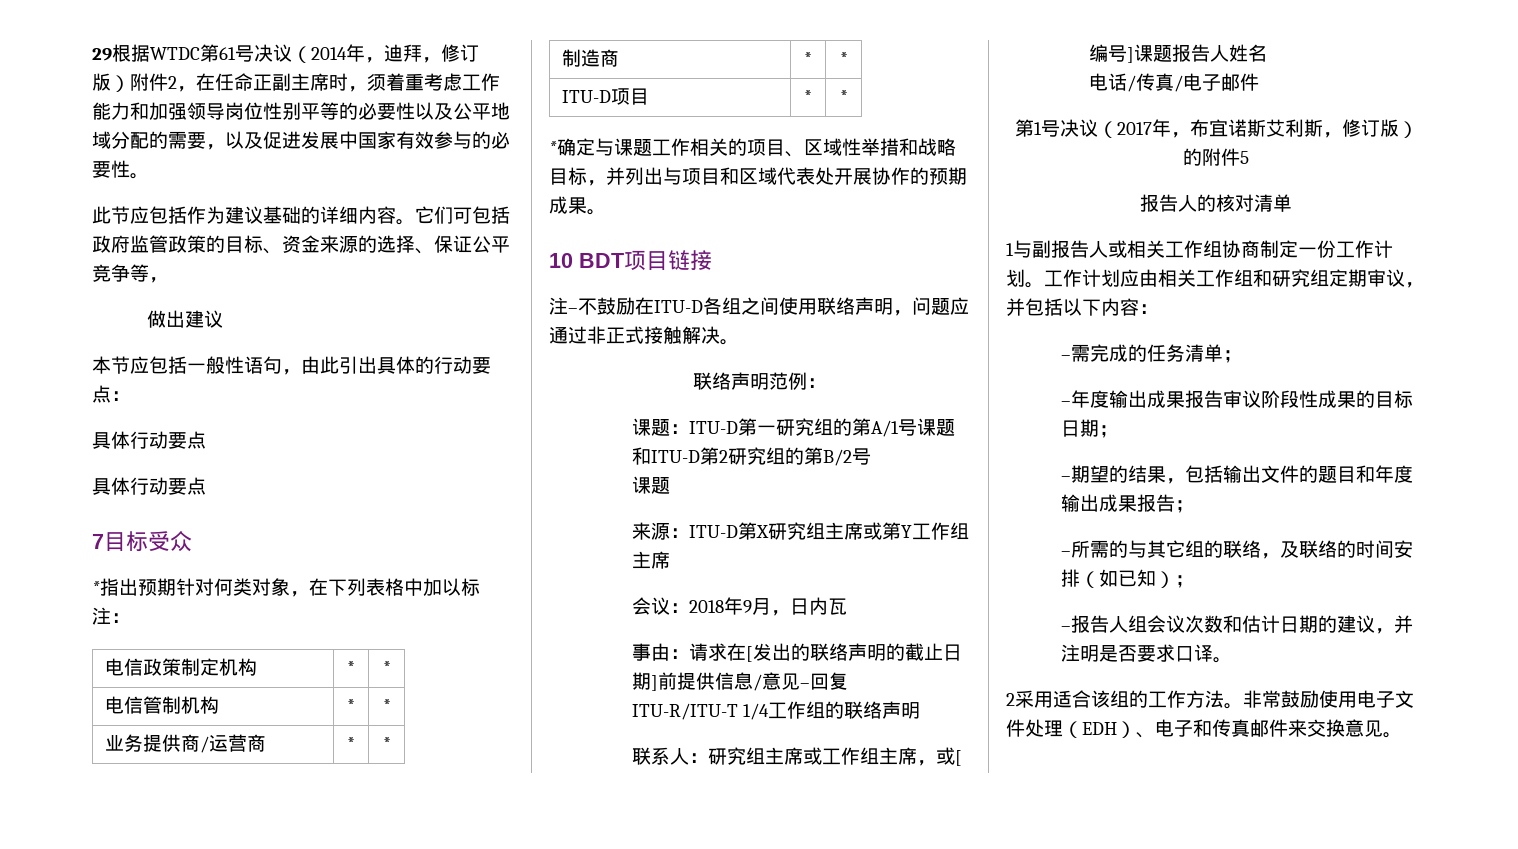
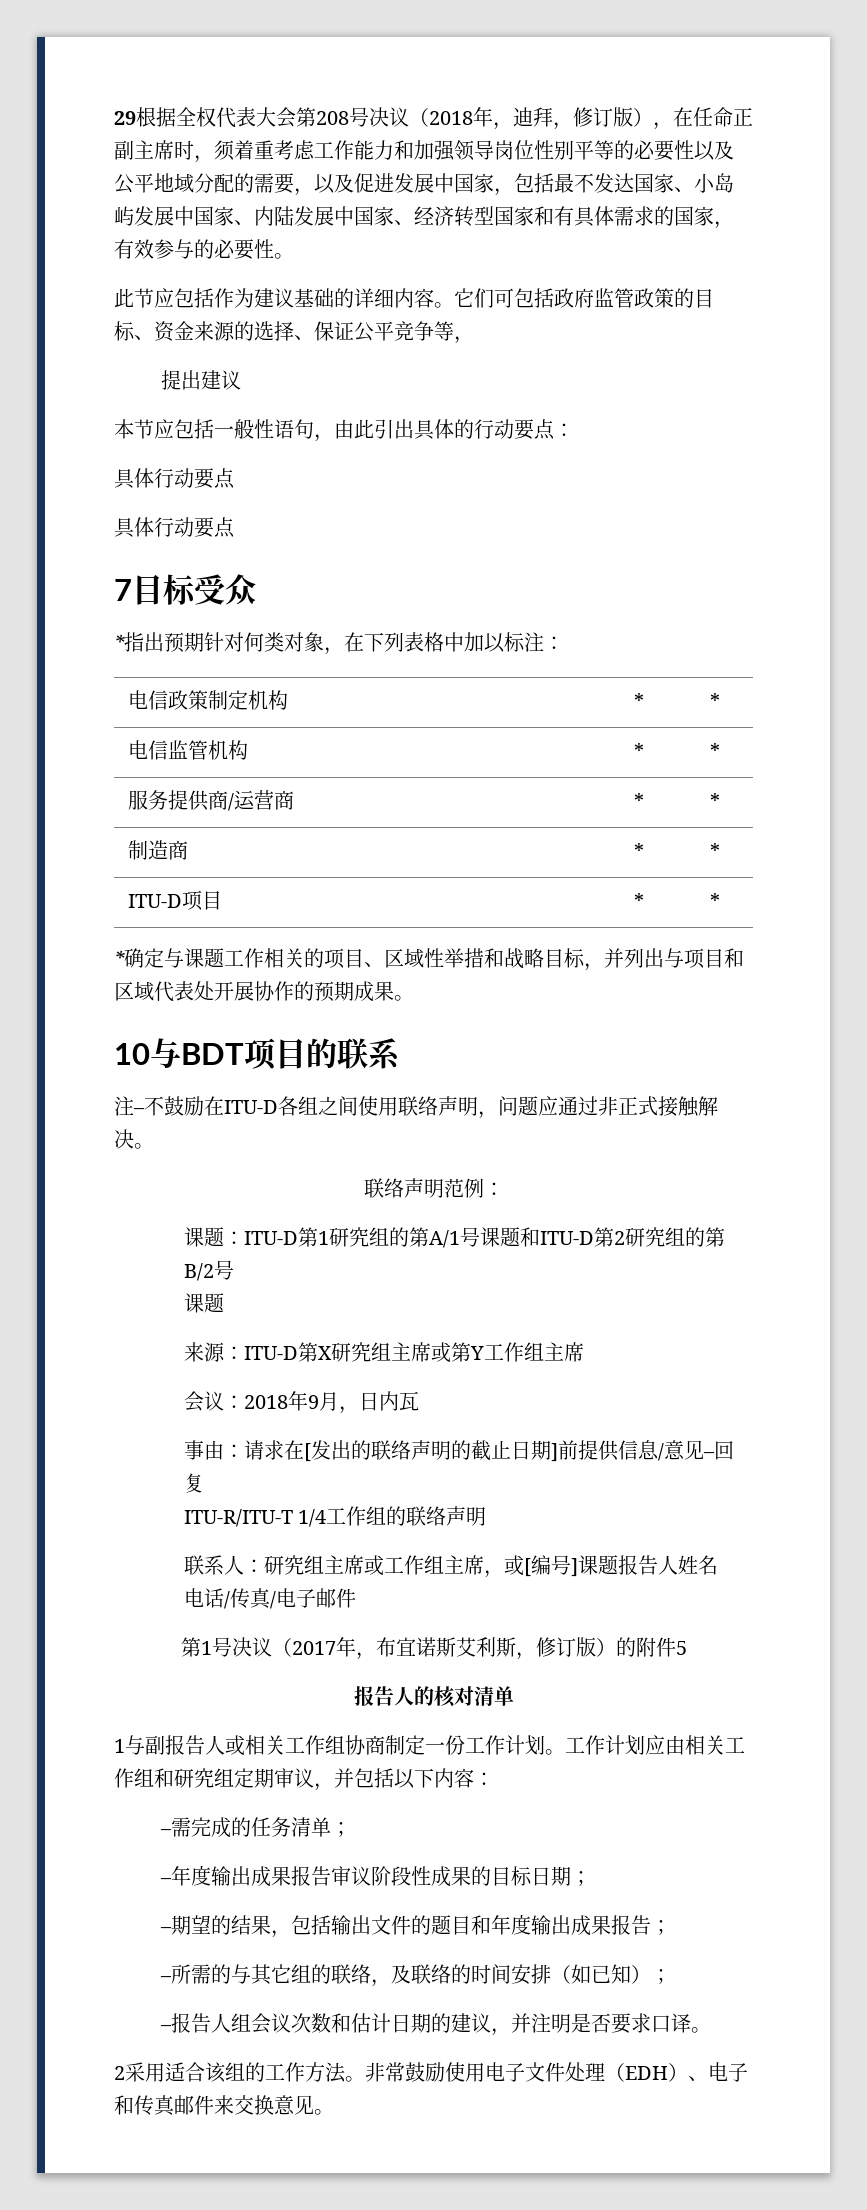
[150,44,347,63] WTDC第61号决议（2014 -> [176,107,473,128] 全权代表大会第208号决议（2018
[130,73,177,91] 附件2 -> (653, 117) none
(396, 140) none -> [494,173,734,196] [114,206,734,229] ，包括最不发达国家、小岛屿发展中国家、内陆发展中国家、经济转型国家和有具体需求的国家，
[147,310,167,328] 做 -> [160,370,181,390] 提
[143,696,220,714] [347,699,355,712] [382,699,391,712] [105,735,125,751] 管制机构 | * | * // 业 -> [167,740,248,760] [633,743,644,758] [709,743,720,758] [127,790,148,810] 监管机构 | * | * // 服
(573, 260) none -> [150,1038,181,1068] 与
[668,250,712,270] 链接 -> [306,1038,400,1070] 的联系
[756,425,776,434] 一 -> [317,1231,329,1245] 1

